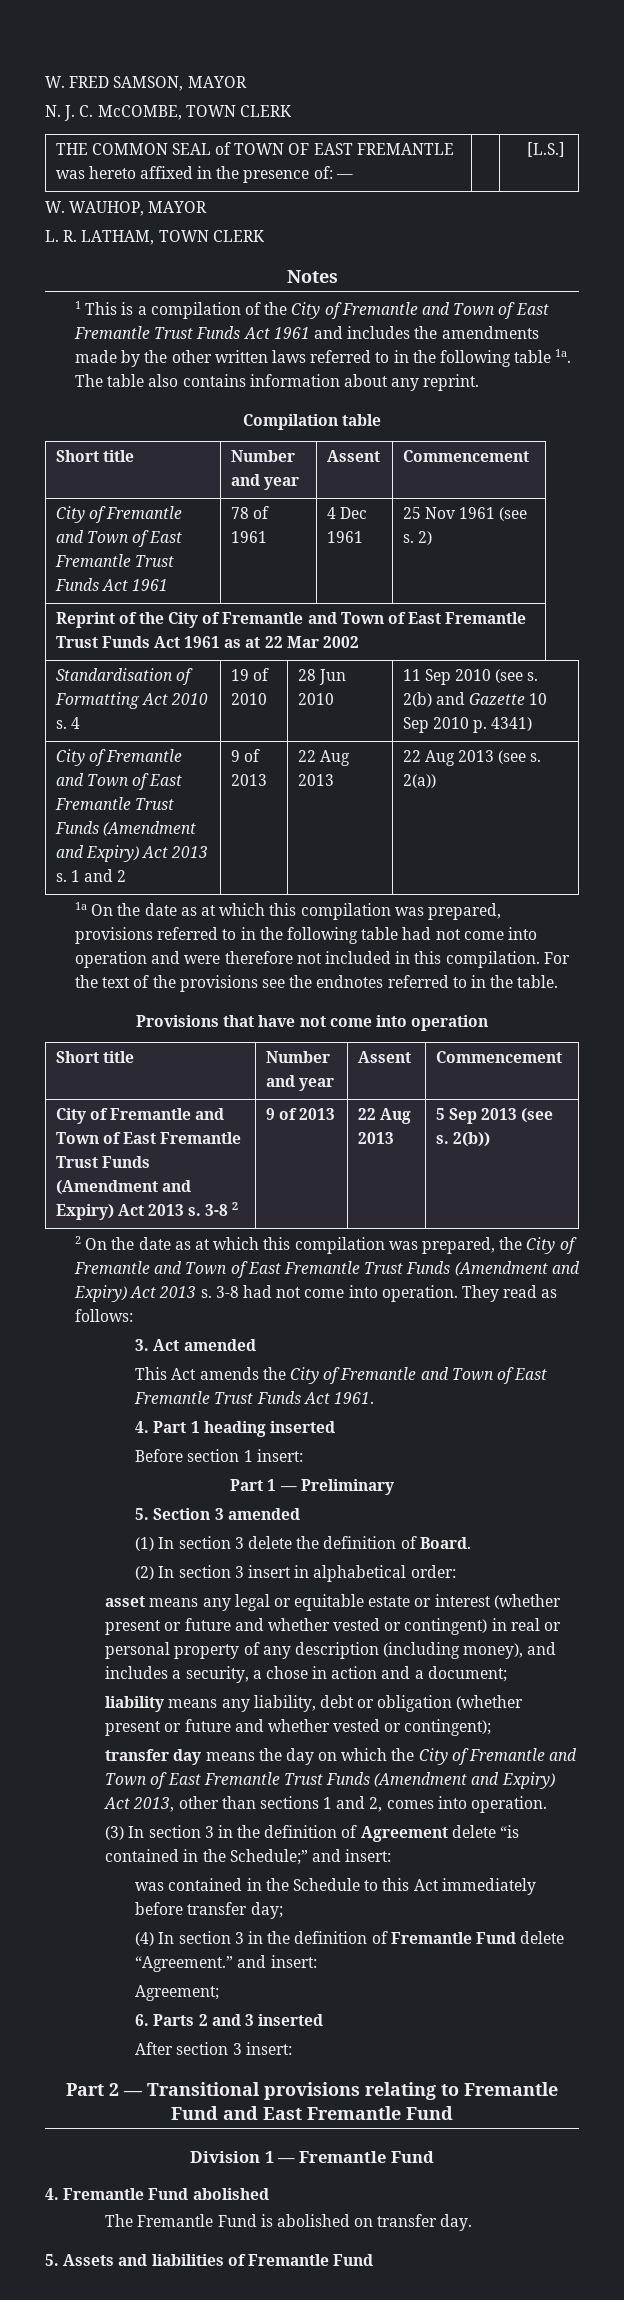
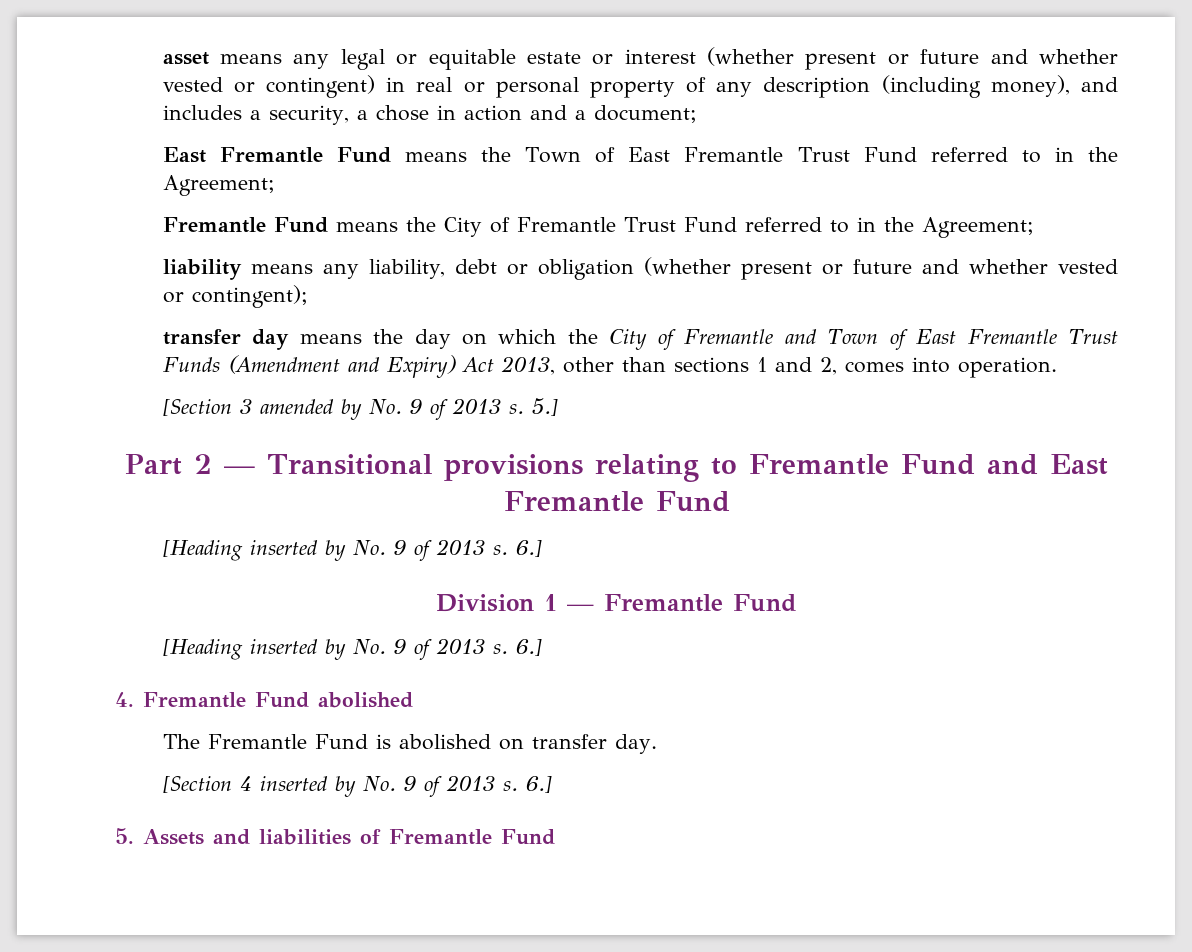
[45,76,247,91] [45,105,292,121] [55,142,454,155] [55,166,353,183] [527,142,566,157] [45,201,208,216] [45,230,265,245] [286,270,338,283] [75,301,549,319] [74,326,539,339] [75,349,572,367] [75,374,480,391] [242,414,382,430] [55,450,134,462] [230,450,295,462] [230,474,299,490] [326,450,380,462] [402,450,529,462] [55,506,182,523] [55,530,183,547] [54,554,174,567] [54,578,168,591] [230,506,269,519] [230,531,267,543] [326,507,367,519] [326,531,363,543] [402,507,528,521] [402,531,432,545] [55,612,527,628] [55,636,359,648] [55,668,193,685] [54,692,208,709] [55,717,80,729] [230,668,269,681] [230,693,267,705] [297,669,346,685] [297,693,334,705] [402,669,539,685] [402,692,548,707] [402,717,533,733] [55,749,182,766] [55,773,183,790] [54,797,174,810] [54,821,196,836] [55,845,209,862] [55,869,127,882] [230,749,260,762] [230,774,267,786] [297,750,350,766] [297,774,334,786] [402,750,542,766] [402,774,436,788] [75,902,501,920] [75,927,537,944] [75,951,570,968] [75,975,559,992] [135,1015,489,1031] [55,1051,134,1063] [265,1051,330,1063] [265,1075,334,1091] [357,1051,411,1063] [435,1051,562,1063] [55,1108,225,1124] [55,1132,242,1144] [55,1156,150,1168] [55,1180,191,1195] [55,1202,239,1220] [265,1108,335,1120] [357,1108,411,1124] [357,1132,394,1144] [435,1108,554,1124] [435,1132,490,1147] [75,1236,577,1254] [74,1261,580,1278] [74,1285,558,1302] [75,1309,134,1322] [135,1339,256,1351] [135,1367,548,1384] [134,1391,375,1404] [135,1421,336,1437] [135,1449,303,1462] [230,1479,394,1495] [135,1508,300,1520] [135,1536,471,1551] [135,1565,456,1582] W. FRED SAMSON, MAYOR // N. J. C. McCOMBE, TOWN CLERK // THE COMMON SEAL of TOWN OF EAST FREMANTLE was hereto affixed in the presence of: — | | [L.S.] // W. WAUHOP, MAYOR // L. R. LATHAM, TOWN CLERK // Notes // 1 This is a compilation of the City of Fremantle and Town of East Fremantle Trust Funds Act 1961 and includes the amendments made by the other written laws referred to in the following table 1a. The table also contains information about any reprint. // Compilation table // Short title | Number and year | Assent | Commencement // City of Fremantle and Town of East Fremantle Trust Funds Act 1961 | 78 of 1961 | 4 Dec 1961 | 25 Nov 1961 (see s. 2) // Reprint of the City of Fremantle and Town of East Fremantle Trust Funds Act 1961 as at 22 Mar 2002 // Standardisation of Formatting Act 2010 s. 4 | 19 of 2010 | 28 Jun 2010 | 11 Sep 2010 (see s. 2(b) and Gazette 10 Sep 2010 p. 4341) // City of Fremantle and Town of East Fremantle Trust Funds (Amendment and Expiry) Act 2013 s. 1 and 2 | 9 of 2013 | 22 Aug 2013 | 22 Aug 2013 (see s. 2(a)) // 1a On the date as at which this compilation was prepared, provisions referred to in the following table had not come into operation and were therefore not included in this compilation. For the text of the provisions see the endnotes referred to in the table. // Provisions that have not come into operation // Short title | Number and year | Assent | Commencement // City of Fremantle and Town of East Fremantle Trust Funds (Amendment and Expiry) Act 2013 s. 3-8 2 | 9 of 2013 | 22 Aug 2013 | 5 Sep 2013 (see s. 2(b)) // 2 On the date as at which this compilation was prepared, the City of Fremantle and Town of East Fremantle Trust Funds (Amendment and Expiry) Act 2013 s. 3-8 had not come into operation. They read as follows: // 3. Act amended // This Act amends the City of Fremantle and Town of East Fremantle Trust Funds Act 1961. // 4. Part 1 heading inserted // Before section 1 insert: // Part 1 — Preliminary // 5. Section 3 amended // (1) In section 3 delete the definition of Board. // (2) In section 3 insert in alphabetical order: // -> (162, 58) none
(507, 1674) none -> [162,147,1118,163] [162,175,275,196] [162,217,1034,238] // East Fremantle Fund means the Town of East Fremantle Trust Fund referred to in the Agreement; // Fremantle Fund means the City of Fremantle Trust Fund referred to in the Agreement;
[105,1825,520,1842] [105,1849,392,1865] [135,1878,536,1895] [135,1902,283,1919] [135,1931,565,1946] [135,1955,317,1972] [135,1985,220,2001] [135,2014,324,2026] [135,2042,292,2055] (3) In section 3 in the definition of Agreement delete “is contained in the Schedule;” and insert: // was contained in the Schedule to this Act immediately before transfer day; // (4) In section 3 in the definition of Fremantle Fund delete “Agreement.” and insert: // Agreement; // 6. Parts 2 and 3 inserted // After section 3 insert: -> [162,398,558,420] [Section 3 amended by No. 9 of 2013 s. 5.]
(453, 2113) none -> [162,539,542,561] // [Heading inserted by No. 9 of 2013 s. 6.]
(434, 2157) none -> [162,638,542,660] // [Heading inserted by No. 9 of 2013 s. 6.]
(473, 2222) none -> [162,775,552,797] // [Section 4 inserted by No. 9 of 2013 s. 6.]

